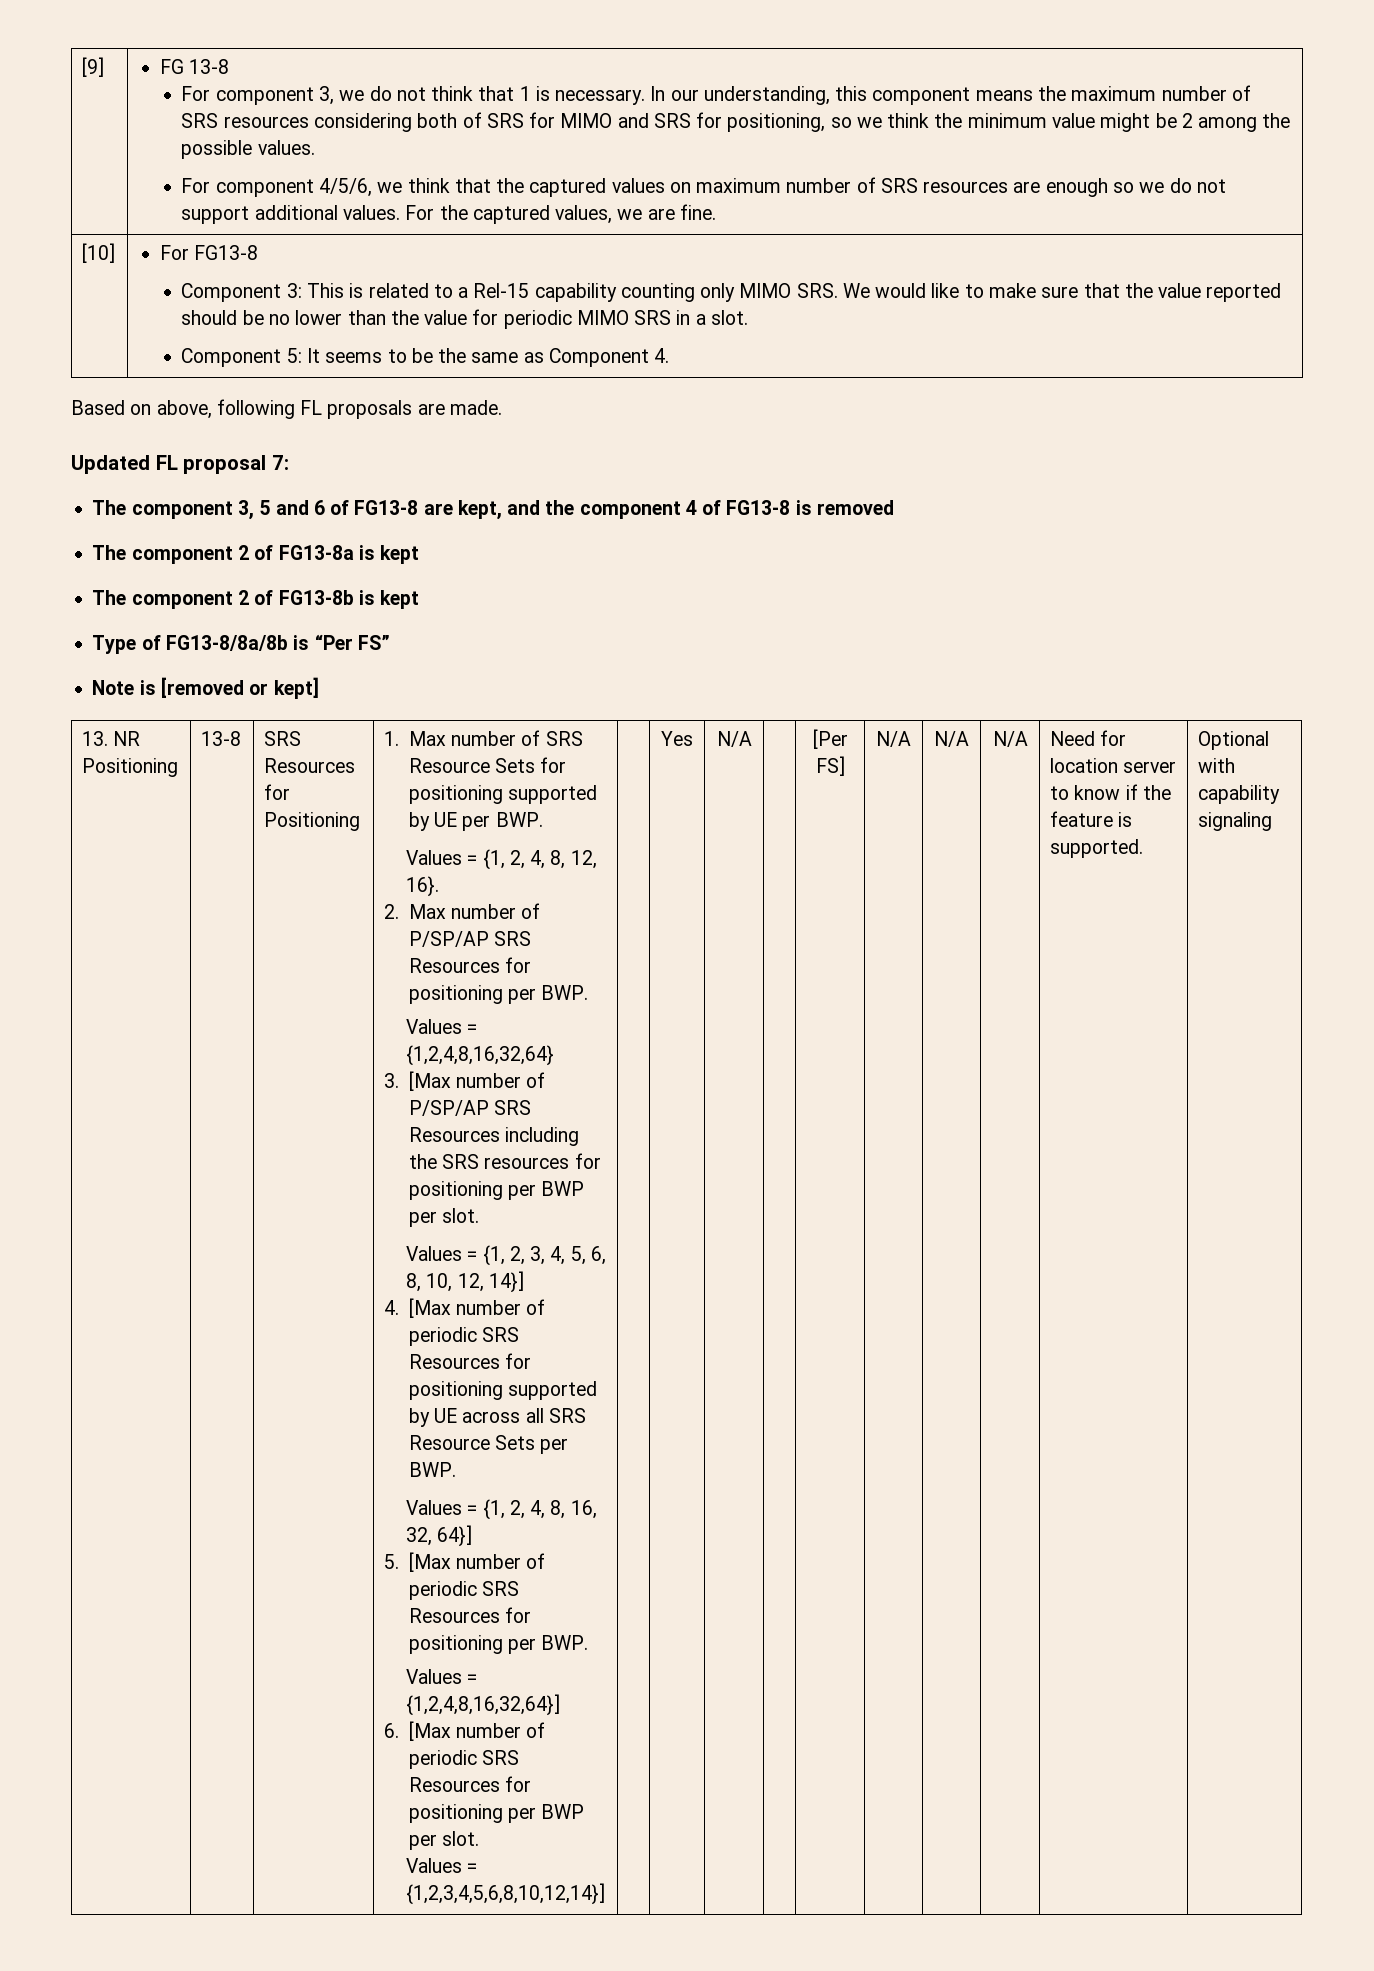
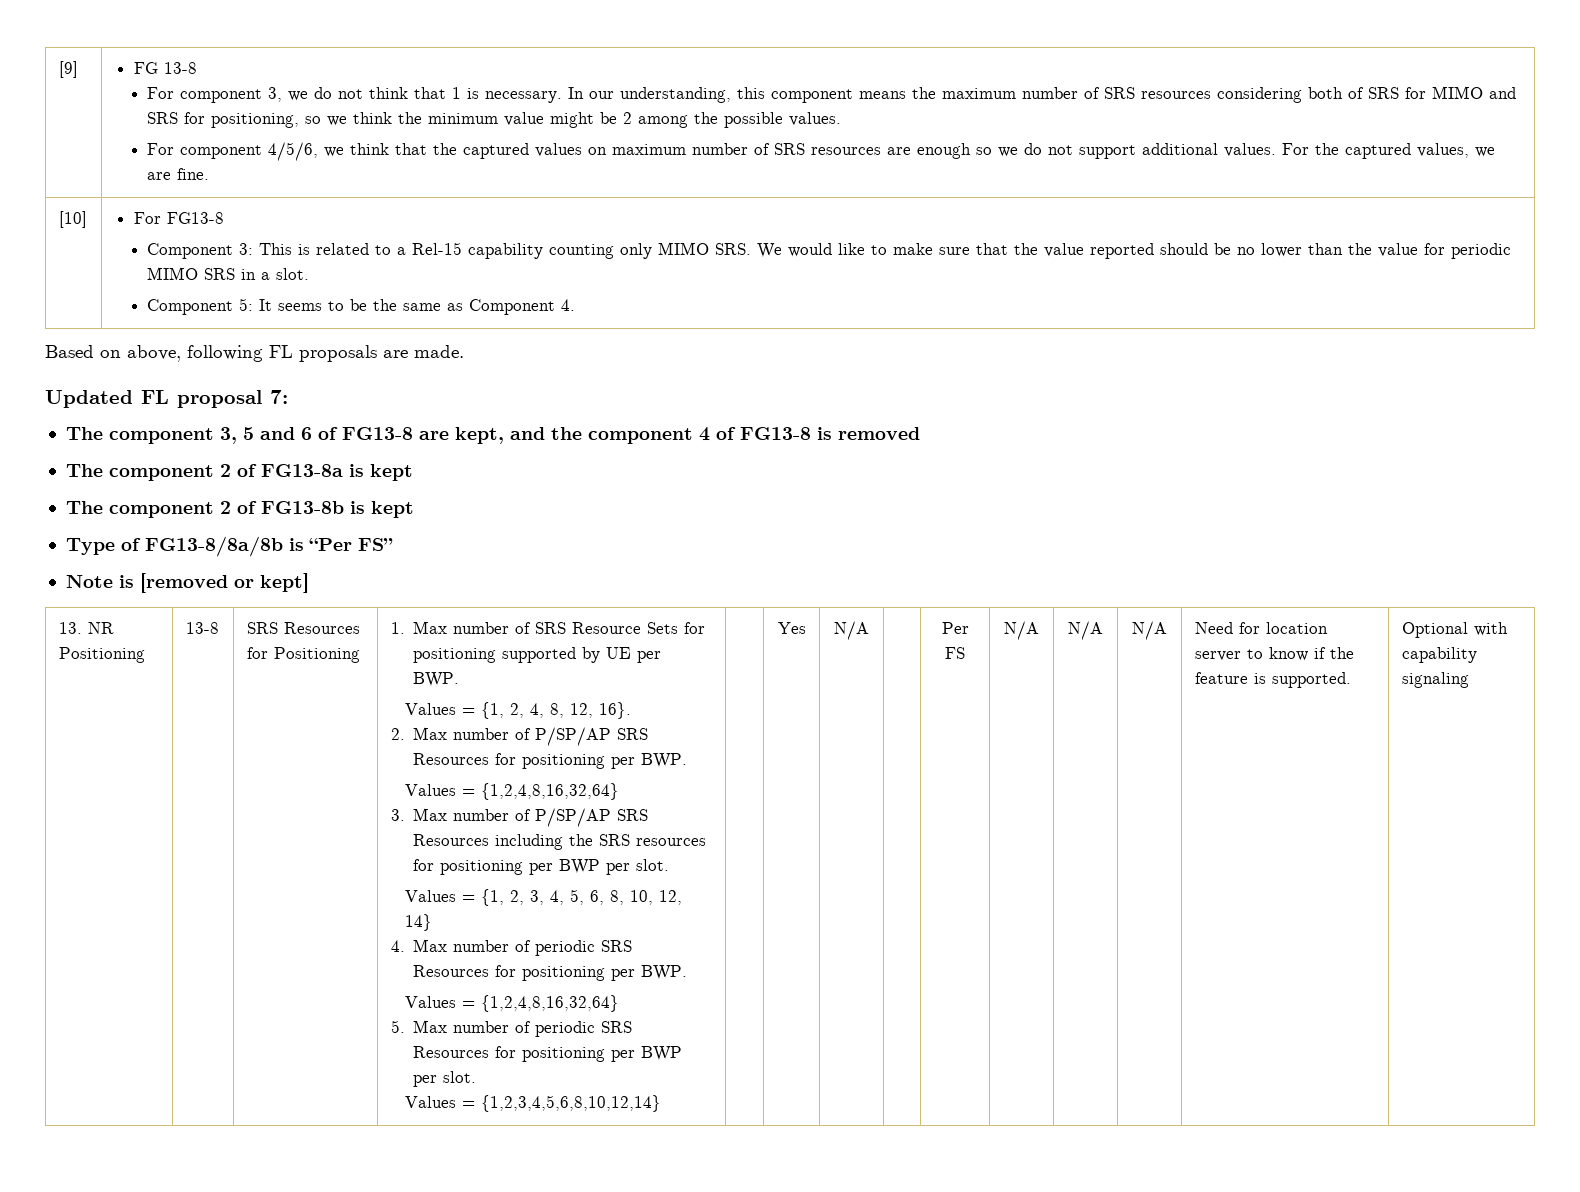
[408,1071,451,1091] [Max -> [413,808,448,821] Max
[488,1271,524,1293] [384,1298,546,1318] [408,1327,520,1346] [408,1353,532,1369] [408,1381,598,1400] [408,1408,586,1427] [408,1435,569,1454] [408,1462,456,1477] [406,1499,597,1520] [406,1525,473,1547] [384,1552,451,1572] 14}] // 4. [Max number of periodic SRS Resources for positioning supported by UE across all SRS Resource Sets per BWP. // Values = {1, 2, 4, 8, 16, 32, 64}] // 5. [Max -> [404,914,432,931] [390,939,448,952] 14} // 4. Max
[406,1694,561,1716] [384,1721,451,1741] {1,2,4,8,16,32,64}] // 6. [Max -> [480,995,619,1012] [390,1020,448,1033] {1,2,4,8,16,32,64} // 5. Max
[406,1883,606,1905] {1,2,3,4,5,6,8,10,12,14}] -> [480,1095,661,1112] {1,2,3,4,5,6,8,10,12,14}
[812,729,848,749] [815,756,845,776] [Per FS] -> [941,622,969,634] [945,647,966,659] Per FS

